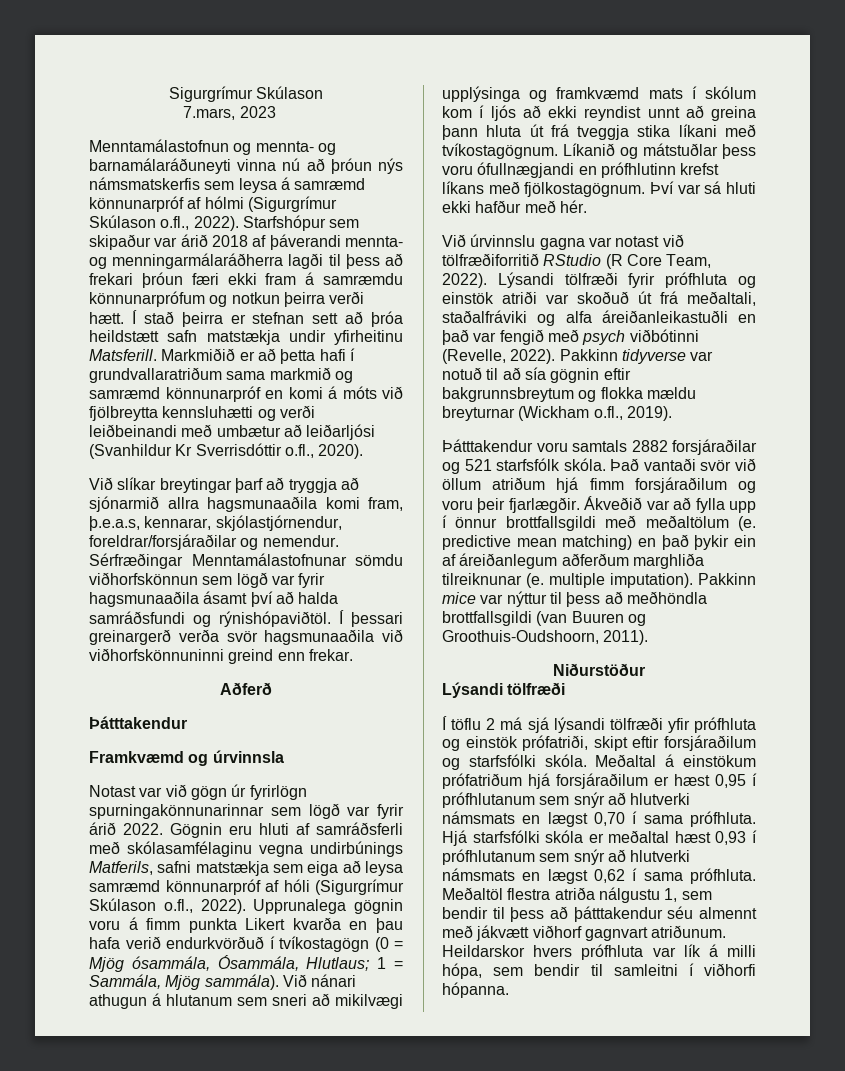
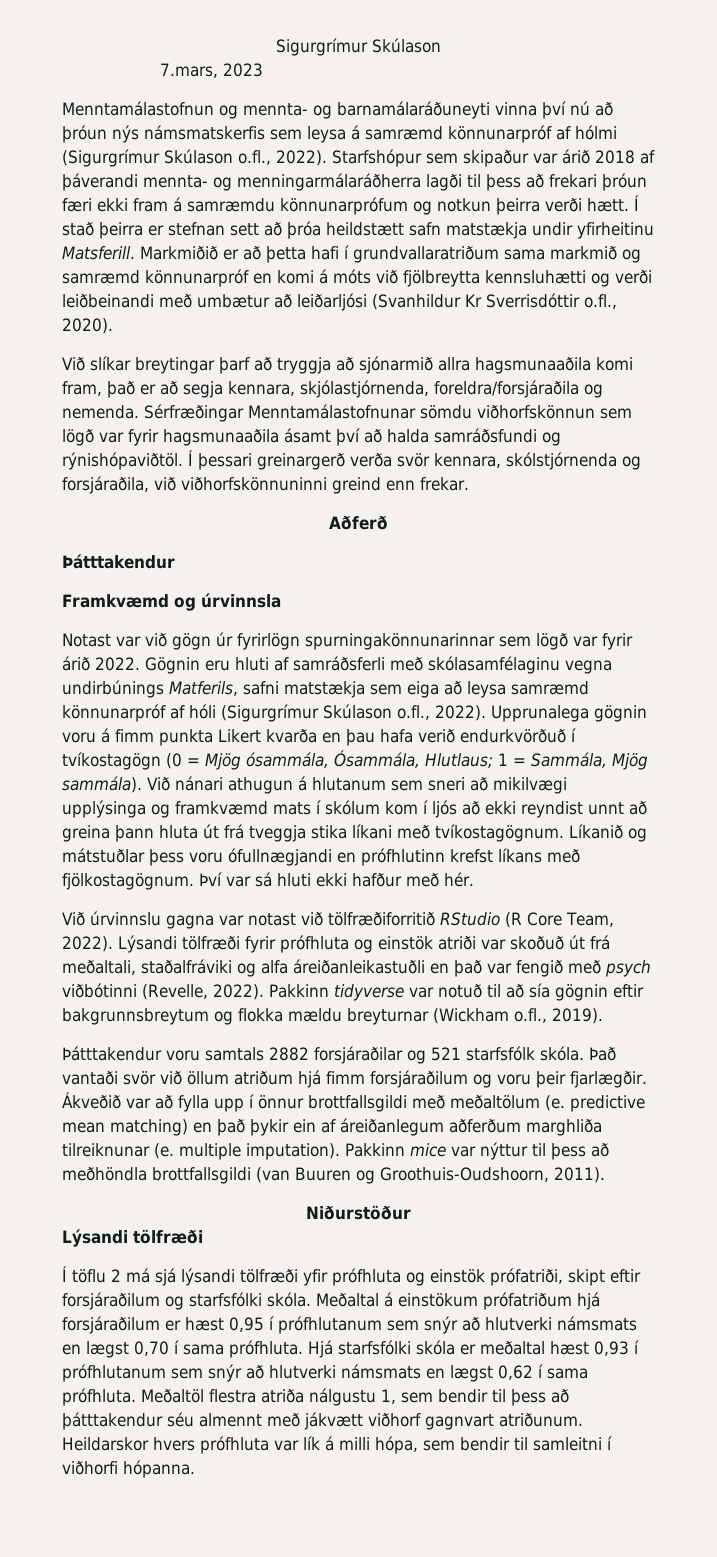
(277, 165) none -> [542,101,566,119] því
[89,515,342,531] [89,534,339,550] þ.e.a.s, kennarar, skjólastjórnendur, foreldrar/forsjáraðilar og nemendur. -> [107,380,603,398] [62,405,139,419] það er að segja kennara, skjólastjórnenda, foreldra/forsjáraðila og nemenda.
[264,629,375,645] hagsmunaaðila -> [434,452,641,470] [62,476,149,494] kennara, skólstjórnenda og forsjáraðila,

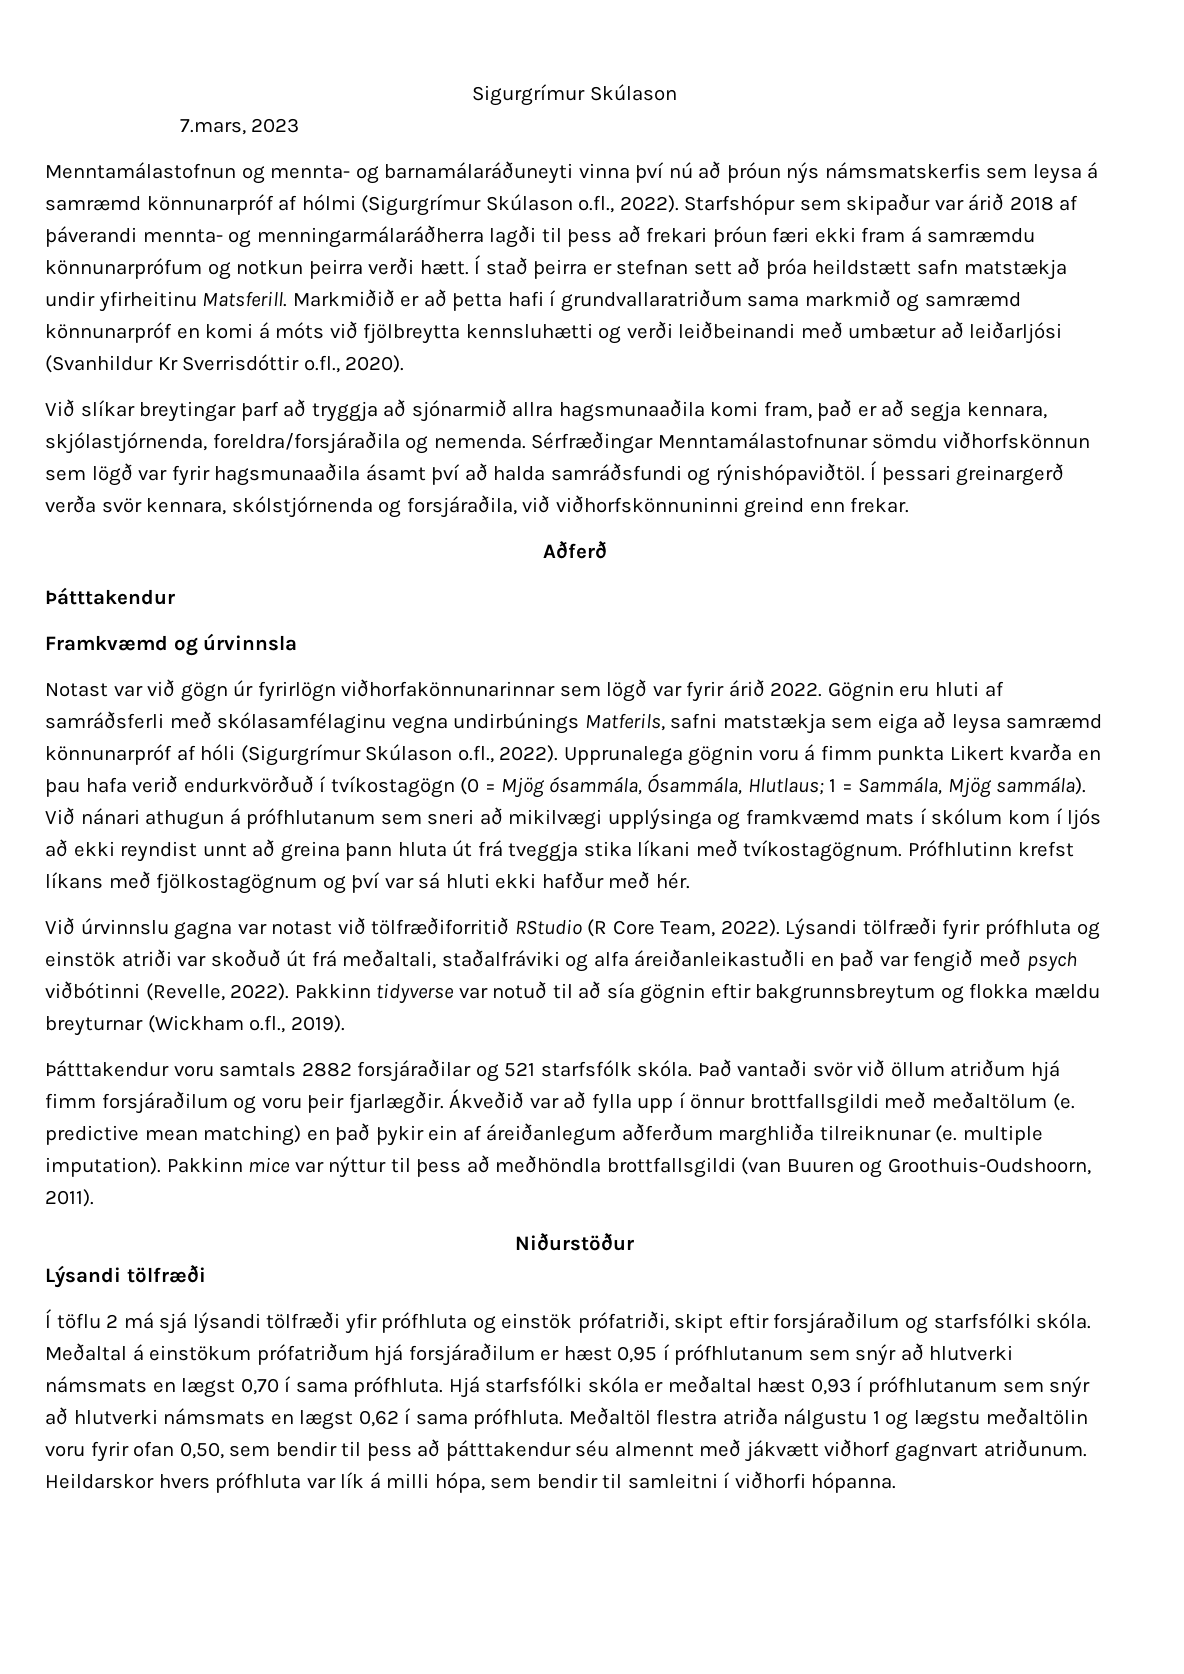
[305,633,495,650] spurningakönnunarinnar -> [341,679,556,697] viðhorfakönnunarinnar
[312,777,386,791] hlutanum -> [246,808,376,829] prófhlutanum
[569,824,647,842] [62,848,580,866] [62,872,222,890] Líkanið og mátstuðlar þess voru ófullnægjandi en prófhlutinn krefst líkans með fjölkostagögnum. Því -> [908,840,1074,857] [45,871,381,894] Prófhlutinn krefst líkans með fjölkostagögnum og því
[381,1389,396,1404] 1, -> [872,1407,1088,1430] [45,1441,224,1462] 1 og lægstu meðaltölin voru fyrir ofan 0,50,

